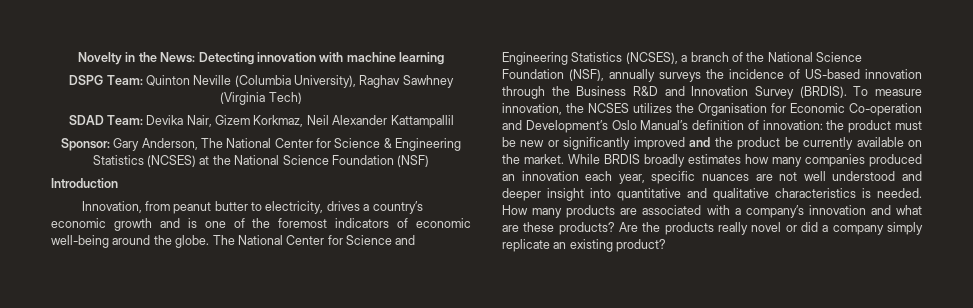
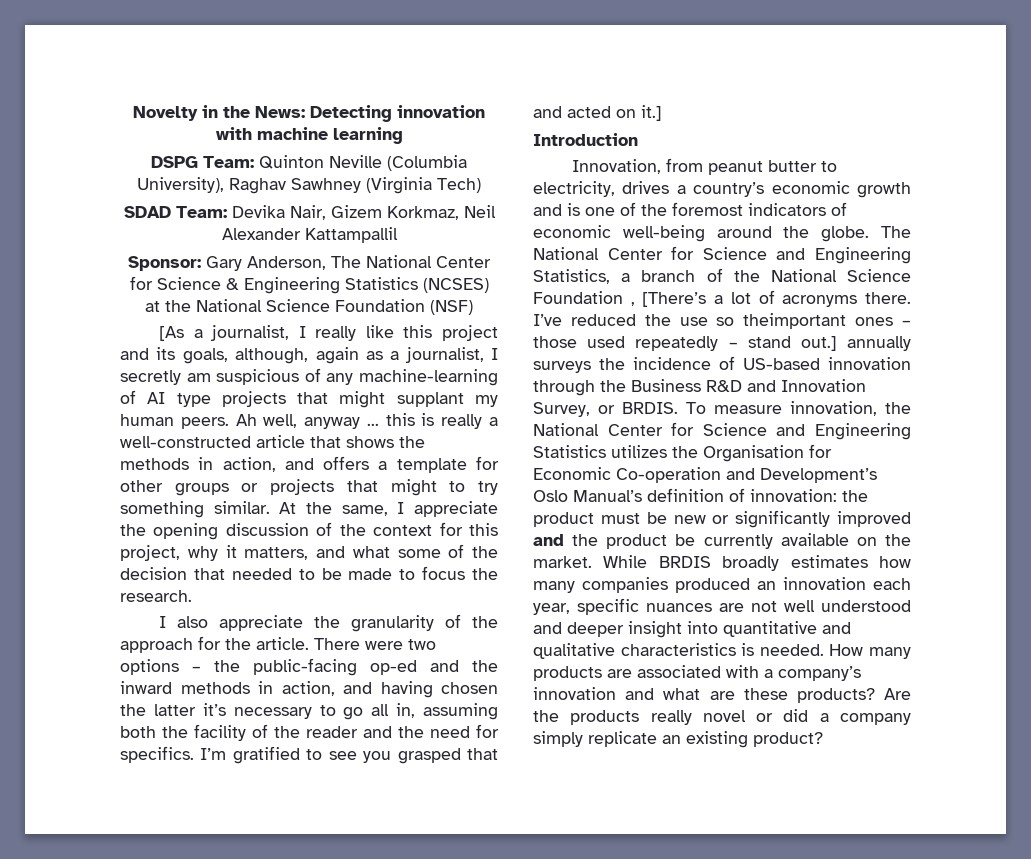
(430, 161) none -> [159,325,498,341] [120,347,498,364] [120,368,498,386] [120,390,498,408] [120,413,498,429] [120,435,425,448] [120,456,499,473] [120,479,499,496] [120,501,498,518] [120,522,498,540] [120,544,498,561] [120,566,498,580] [120,590,192,602] [159,614,498,632] [120,636,436,653] [120,658,498,676] [120,681,498,698] [120,703,498,720] [120,724,499,741] [120,746,498,764] [533,105,662,121] // [As a journalist, I really like this project and its goals, although, again as a journalist, I secretly am suspicious of any machine-learning of AI type projects that might supplant my human peers. Ah well, anyway ... this is really a well-constructed article that shows the methods in action, and offers a template for other groups or projects that might to try something similar. At the same, I appreciate the opening discussion of the context for this project, why it matters, and what some of the decision that needed to be made to focus the research. // I also appreciate the granularity of the approach for the article. There were two options – the public-facing op-ed and the inward methods in action, and having chosen the latter it’s necessary to go all in, assuming both the facility of the reader and the need for specifics. I’m gratified to see you grasped that and acted on it.]
[571,52,678,64] Statistics (NCSES), -> [533,269,610,284] Statistics,
[569,69,604,81] (NSF), -> [630,290,911,307] [533,313,911,329] [533,336,837,351] , [There’s a lot of acronyms there. I’ve reduced the use so theimportant ones – those used repeatedly – stand out.]
[755,86,847,99] Survey (BRDIS). -> [533,402,678,417] Survey, or BRDIS.
[588,103,629,113] NCSES -> [533,422,911,440] [533,445,606,458] National Center for Science and Engineering Statistics

